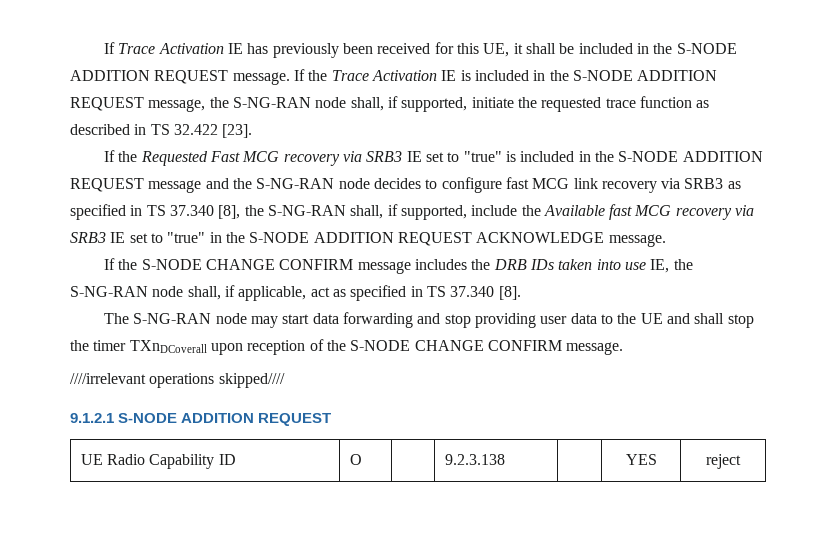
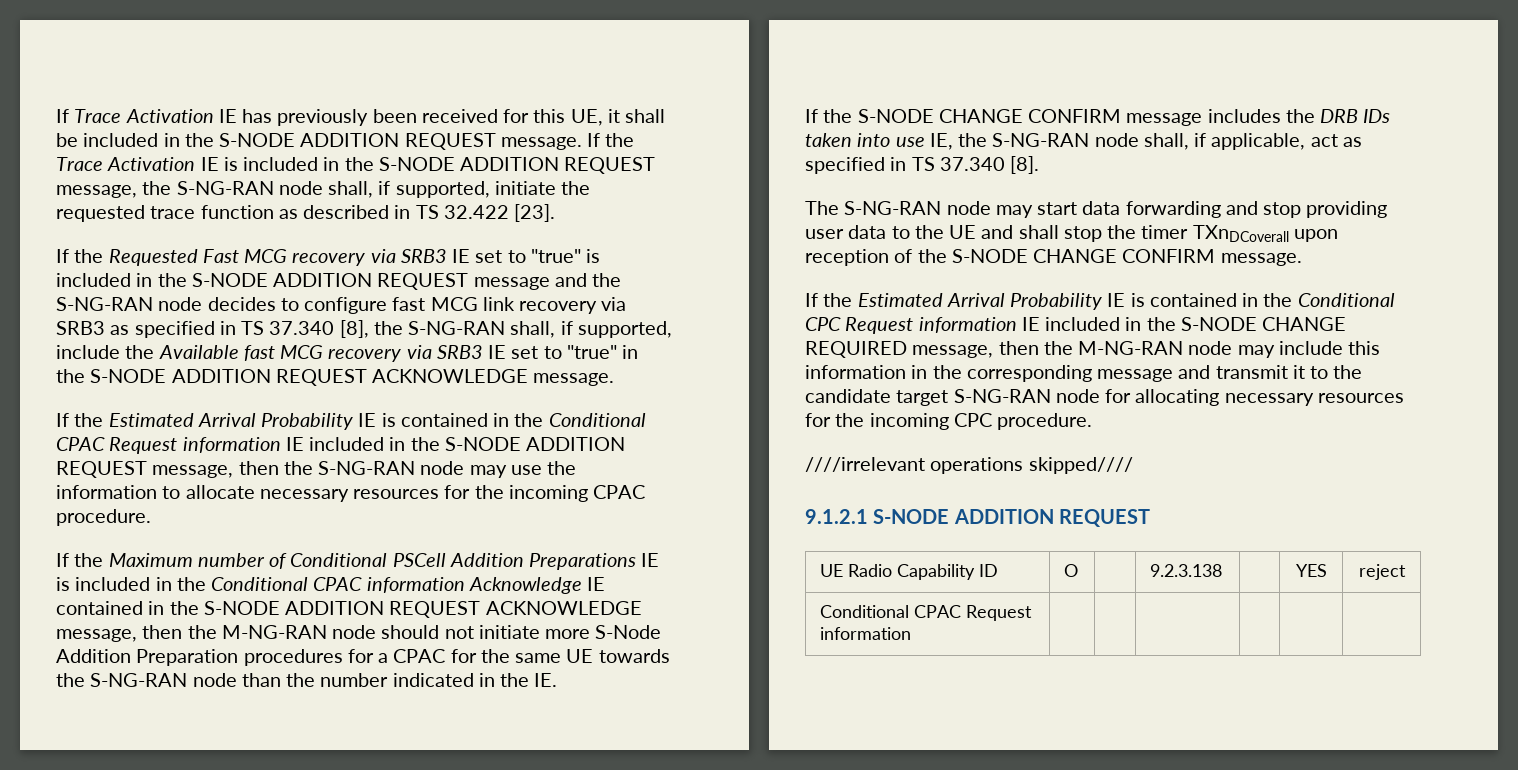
(666, 240) none -> [56,413,646,430] [56,437,626,454] [56,461,577,478] [56,485,646,502] [56,509,151,526] [56,553,660,570] [56,577,606,594] [56,601,642,618] [56,625,662,642] [56,649,670,666] [56,673,558,687] // If the Estimated Arrival Probability IE is contained in the Conditional CPAC Request information IE included in the S-NODE ADDITION REQUEST message, then the S-NG-RAN node may use the information to allocate necessary resources for the incoming CPAC procedure. // If the Maximum number of Conditional PSCell Addition Preparations IE is included in the Conditional CPAC information Acknowledge IE contained in the S-NODE ADDITION REQUEST ACKNOWLEDGE message, then the M-NG-RAN node should not initiate more S-Node Addition Preparation procedures for a CPAC for the same UE towards the S-NG-RAN node than the number indicated in the IE.
(624, 348) none -> [805,293,1395,310] [805,317,1347,334] [805,341,1381,358] [805,365,1363,382] [805,389,1404,406] [805,413,1093,430] // If the Estimated Arrival Probability IE is contained in the Conditional CPC Request information IE included in the S-NODE CHANGE REQUIRED message, then the M-NG-RAN node may include this information in the corresponding message and transmit it to the candidate target S-NG-RAN node for allocating necessary resources for the incoming CPC procedure.
(741, 461) none -> [820,605,1033,621] [820,627,912,640] // Conditional CPAC Request information | | | | | |

